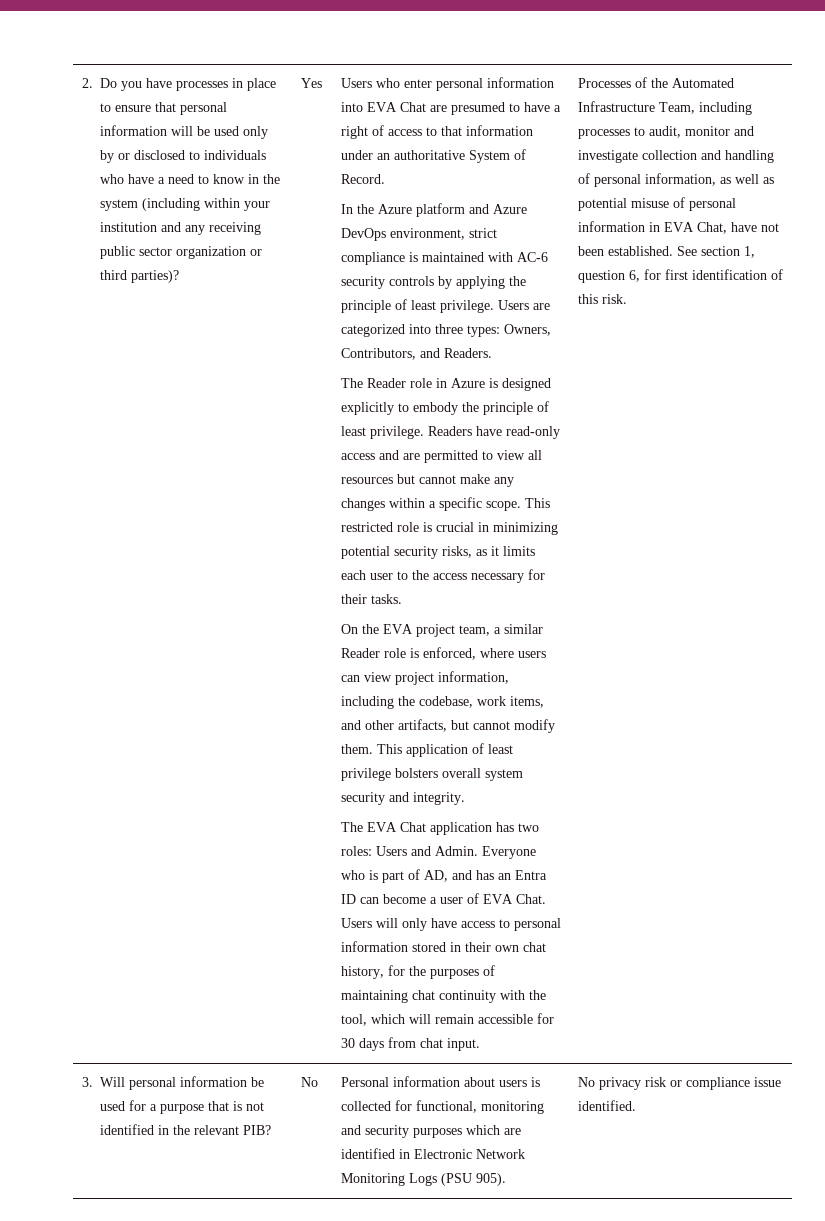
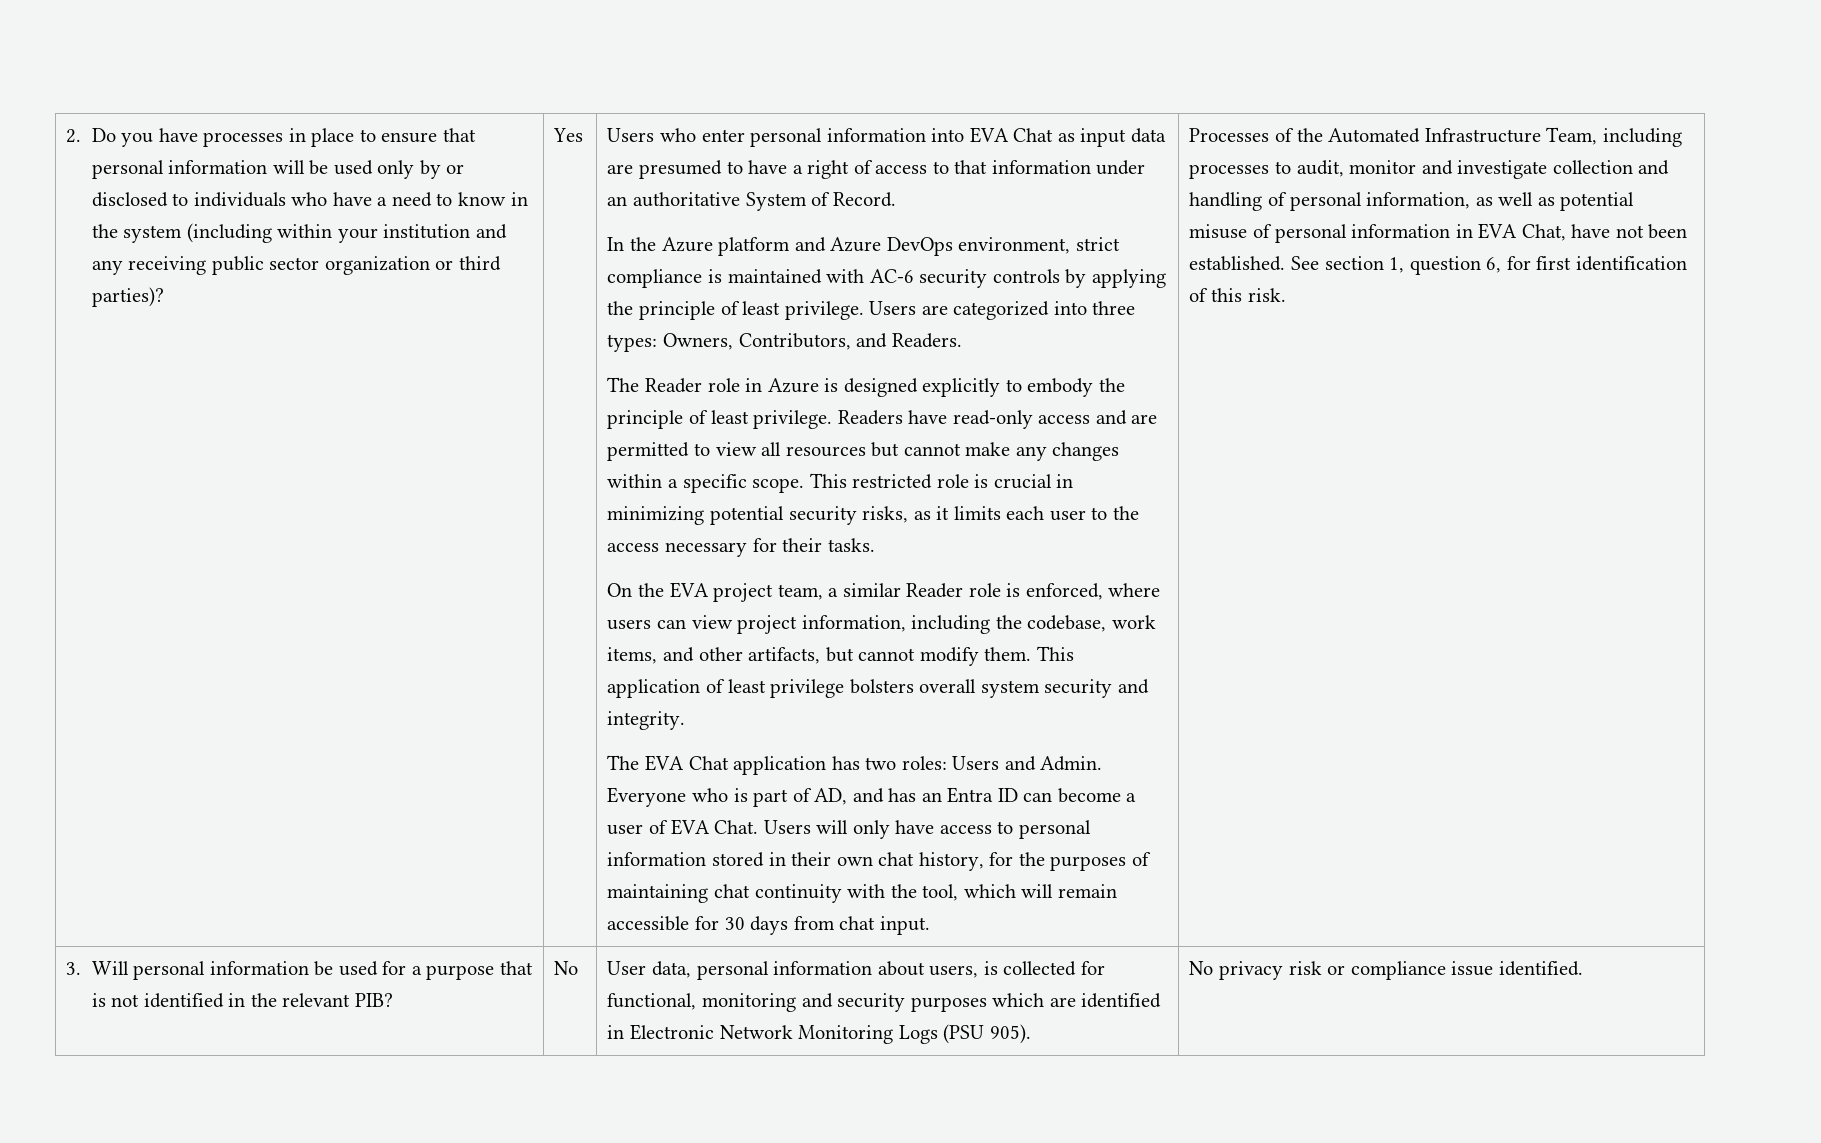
(426, 107) none -> [1057,128,1166,147] as input data
[340,1077,389,1087] Personal -> [607,961,769,980] User data, personal
[498,1080,527,1087] users -> [929,965,979,978] users,

